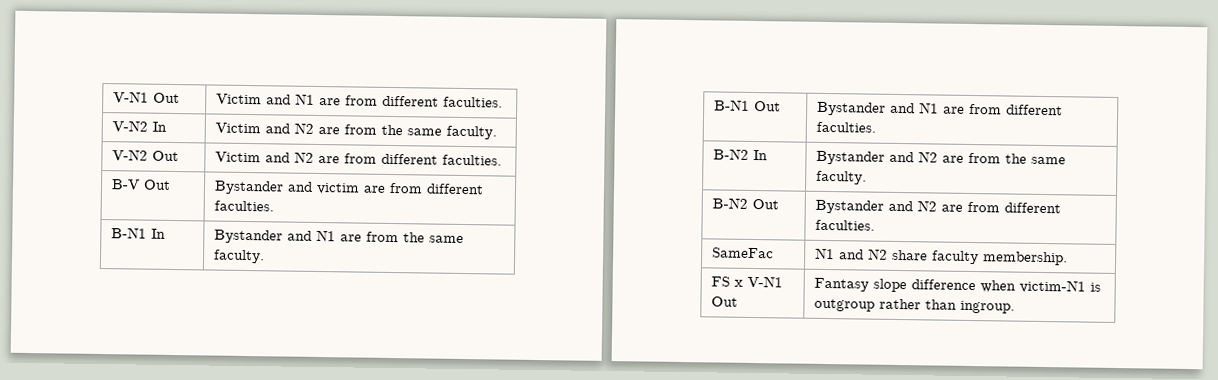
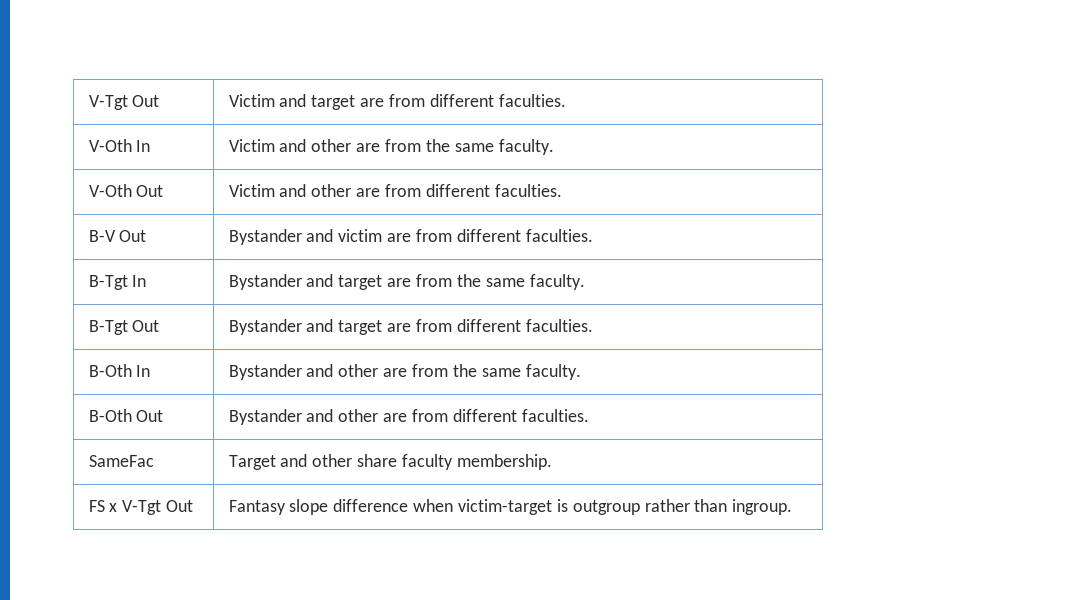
[113,91,181,104] [216,93,504,108] [112,120,149,132] V-N1 Out | Victim and N1 are from different faculties. // V-N2 -> [88,95,160,110] [228,94,566,110] [88,139,132,152] V-Tgt Out | Victim and target are from different faculties. // V-Oth
[294,122,498,140] [112,149,180,162] [215,151,315,163] N2 are from the same faculty. // V-N2 Out | Victim and N2 -> [311,139,554,155] [88,184,164,197] [228,184,352,197] other are from the same faculty. // V-Oth Out | Victim and other
[111,227,167,239] [214,229,465,244] [213,249,266,264] [714,99,782,112] [817,101,1064,116] [816,121,877,133] [713,148,769,161] [816,150,1067,165] [816,170,868,185] [712,197,780,210] [815,199,938,214] B-N1 In | Bystander and N1 are from the same faculty. // B-N1 Out | Bystander and N1 are from different faculties. // B-N2 In | Bystander and N2 are from the same faculty. // B-N2 Out | Bystander and N2 -> [88,275,147,290] [228,274,585,290] [88,320,160,335] [228,319,593,335] [88,364,151,377] [228,364,581,380] [88,409,164,422] [228,409,379,425] B-Tgt In | Bystander and target are from the same faculty. // B-Tgt Out | Bystander and target are from different faculties. // B-Oth In | Bystander and other are from the same faculty. // B-Oth Out | Bystander and other
[815,247,889,260] N1 and N2 -> [228,454,353,470] Target and other
[747,275,784,288] V-N1 -> [122,500,162,515] V-Tgt
[1019,279,1087,294] victim-N1 -> [457,499,552,515] victim-target

